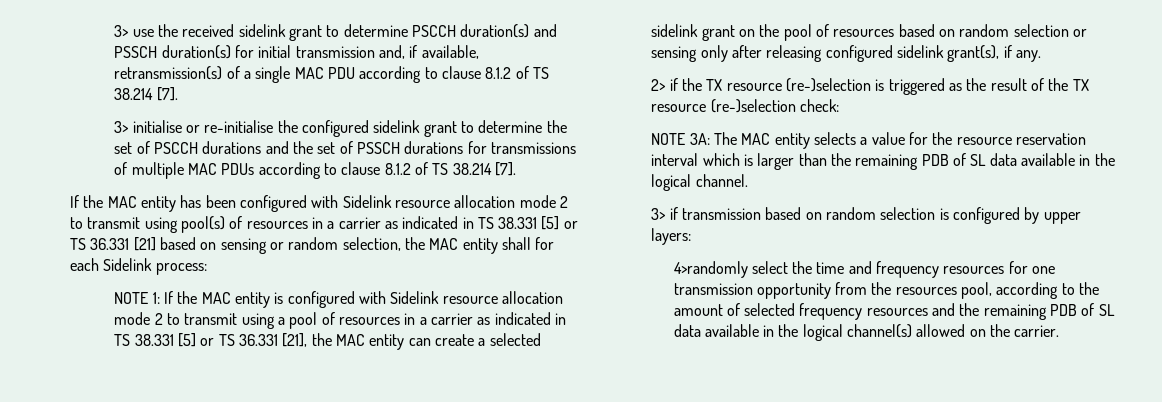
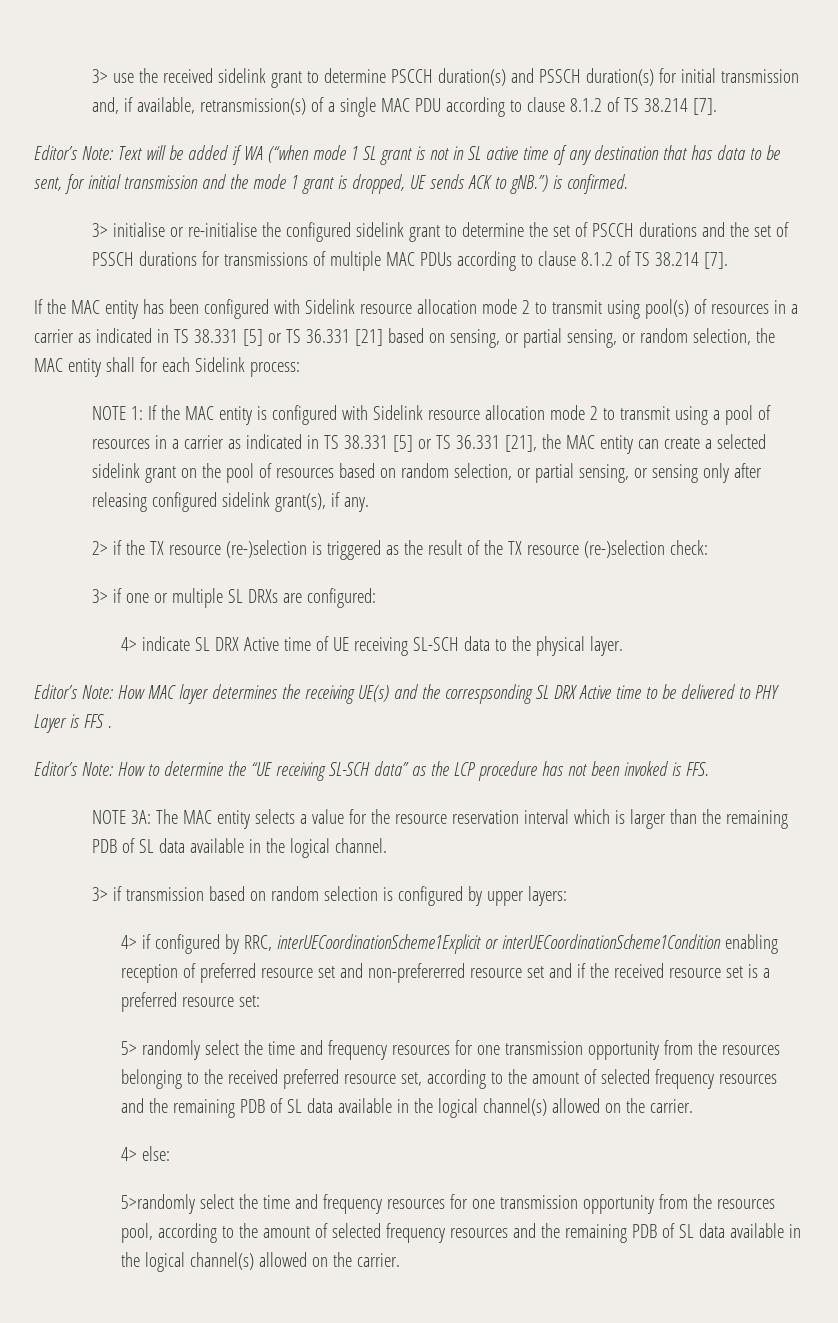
(178, 94) none -> [34,145,780,165] [34,174,628,194] // Editor’s Note: Text will be added if WA (“when mode 1 SL grant is not in SL active time of any destination that has data to be sent, for initial transmission and the mode 1 grant is dropped, UE sends ACK to gNB.”) is confirmed.
[220,238,267,254] sensing -> [449,328,617,348] sensing, or partial sensing,
[1013,24,1069,37] selection -> [453,463,629,483] selection, or partial sensing,
(839, 105) none -> [91,588,376,608] [120,636,623,656] [34,684,779,704] [34,714,112,733] [34,761,709,781] // 3> if one or multiple SL DRXs are configured: // 4> indicate SL DRX Active time of UE receiving SL-SCH data to the physical layer. // Editor’s Note: How MAC layer determines the receiving UE(s) and the correspsonding SL DRX Active time to be delivered to PHY Layer is FFS . // Editor’s Note: How to determine the “UE receiving SL-SCH data” as the LCP procedure has not been invoked is FFS.
[673,261,748,278] 4>randomly -> [120,934,778,954] [120,963,770,983] [120,992,260,1012] [120,1040,780,1060] [120,1069,777,1089] [120,1098,693,1118] [120,1146,170,1161] [120,1194,195,1214] 4> if configured by RRC, interUECoordinationScheme1Explicit or interUECoordinationScheme1Condition enabling reception of preferred resource set and non-prefererred resource set and if the received resource set is a preferred resource set: // 5> randomly select the time and frequency resources for one transmission opportunity from the resources belonging to the received preferred resource set, according to the amount of selected frequency resources and the remaining PDB of SL data available in the logical channel(s) allowed on the carrier. // 4> else: // 5>randomly

